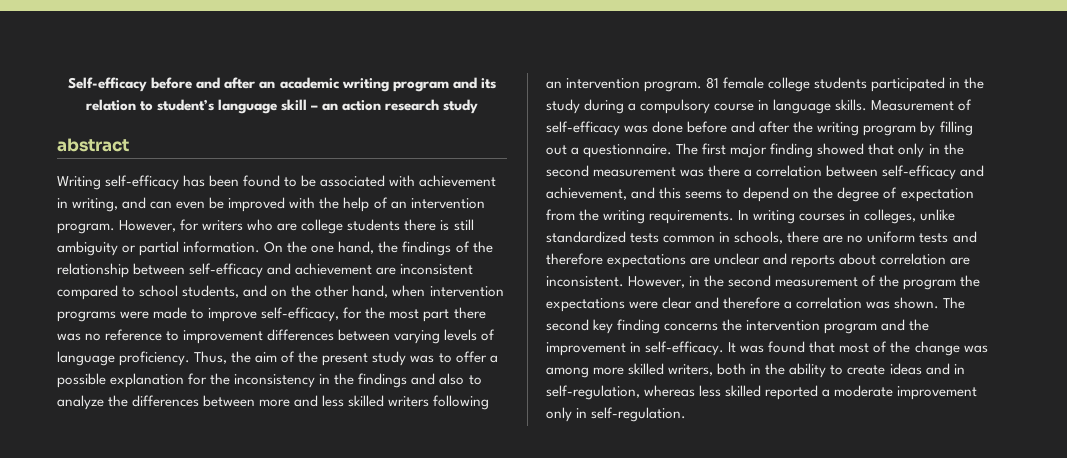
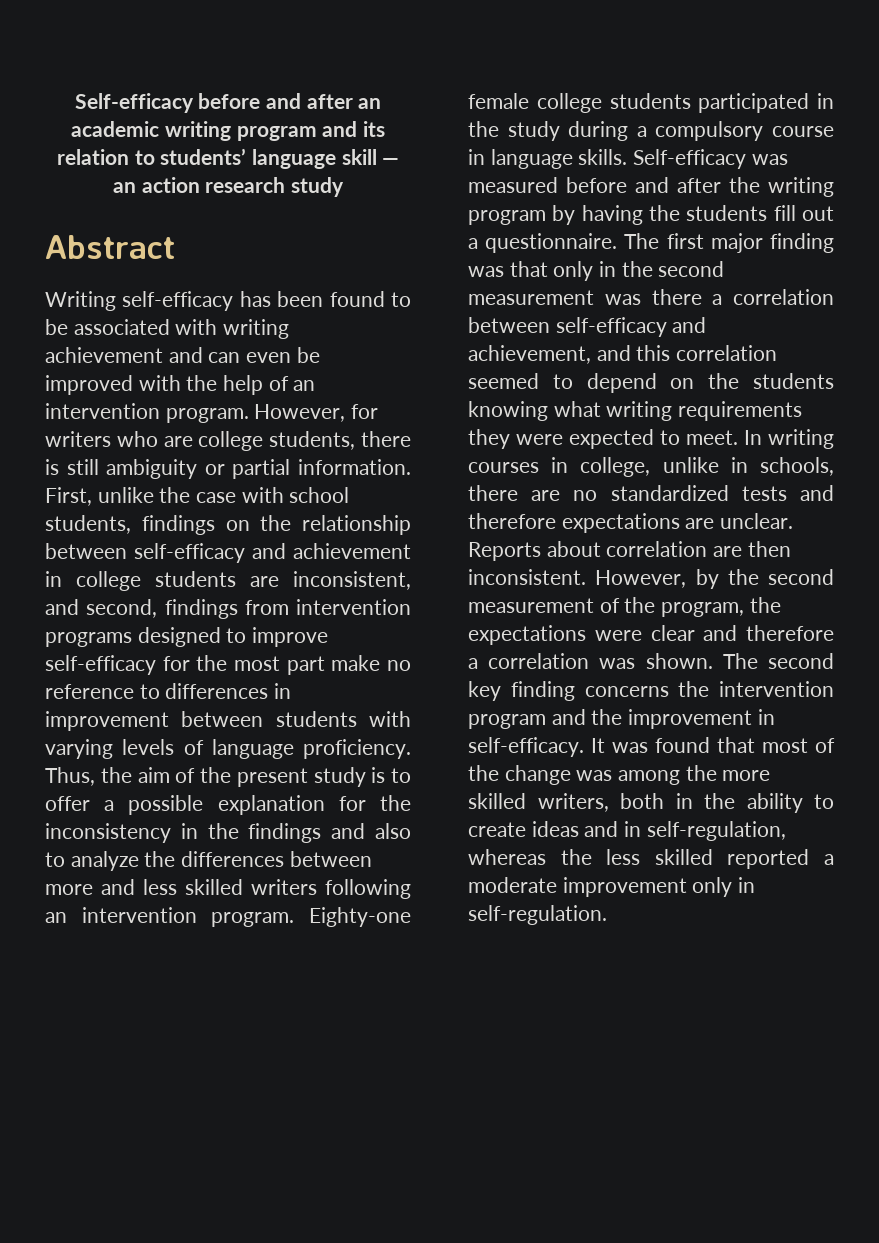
[156,99,214,111] student’s -> [160,148,247,165] students’
[311,105,319,110] – -> [382,158,400,165] —
[57,138,129,152] abstract -> [45,235,175,259] Abstract
[419,175,497,187] [57,198,119,212] achievement in writing, -> [223,319,290,339] [45,347,163,363] writing achievement
[347,219,401,231] students -> [269,431,356,450] students,
[264,241,470,256] On the one hand, the findings of -> [45,487,350,506] [45,515,250,535] First, unlike the case with school students, findings on
[376,264,474,275] [57,285,504,300] [57,307,188,322] are inconsistent compared to school students, and on the other hand, when intervention programs were made -> [45,571,411,591] [45,599,411,619] [45,627,221,647] in college students are inconsistent, and second, findings from intervention programs designed
[261,307,340,322] self-efficacy, -> [45,655,156,675] self-efficacy
[453,307,486,319] [57,333,81,341] there was -> [331,655,381,671] make
[183,329,391,344] improvement differences between -> [165,683,292,699] [45,711,411,731] differences in improvement between students with
[410,355,435,363] was -> [371,767,386,783] is
[706,77,720,89] 81 -> [309,907,411,927] Eighty-one
[871,99,973,111] [546,121,684,136] Measurement of self-efficacy was done -> [633,149,788,169] [468,177,558,193] Self-efficacy was measured
[939,121,973,136] filling -> [581,205,796,225] having the students fill
[817,143,865,155] showed -> [468,266,504,277] was
[685,191,723,199] seems -> [676,345,778,361] [468,373,539,389] correlation seemed
[837,187,974,202] [546,209,956,224] [546,231,716,243] degree of expectation from the writing requirements. In writing courses in colleges, unlike standardized tests common -> [753,373,834,389] [468,401,803,421] [468,429,834,449] [468,457,719,477] students knowing what writing requirements they were expected to meet. In writing courses in college, unlike
[867,231,916,243] uniform -> [610,485,729,501] standardized
[714,253,836,268] unclear and reports -> [720,513,794,529] [468,542,541,561] unclear. Reports
(971, 261) none -> [747,541,791,557] then
[689,276,701,286] in -> [695,569,719,589] by
[903,279,957,290] program -> [661,602,745,617] program,
(589, 372) none -> [685,765,717,781] the
(696, 391) none -> [560,849,592,865] the

